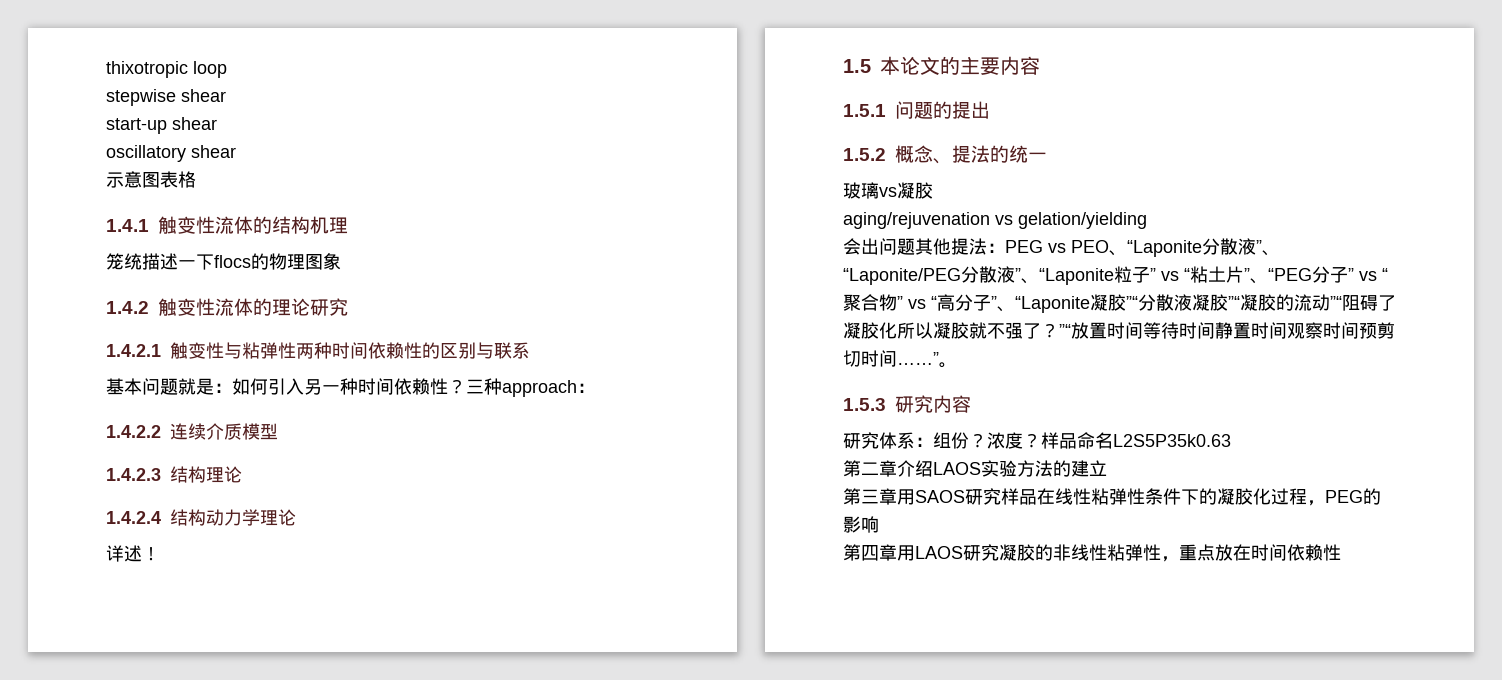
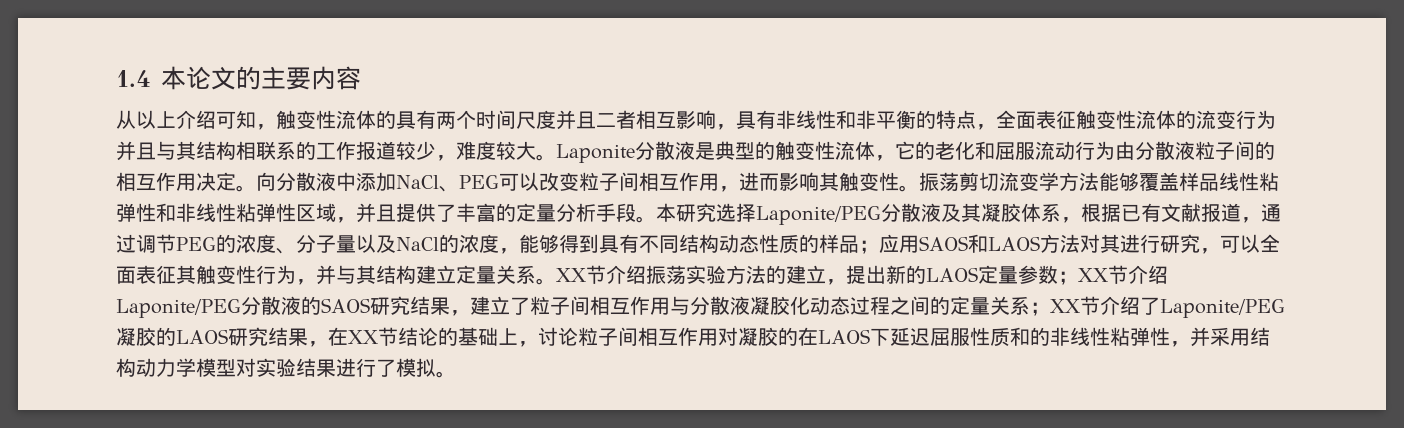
[106,61,227,78] [106,89,226,106] [106,117,217,134] [106,145,236,162] [106,171,196,188] [106,216,348,234] [106,253,341,270] [106,298,348,316] [106,342,530,359] [106,378,595,397] [106,423,278,440] [106,466,242,483] [106,509,296,526] [106,545,160,562] [843,56,1040,75] [843,101,990,119] [843,145,1047,164] [843,182,933,199] [843,212,1147,229] [843,238,1280,257] [843,266,1388,285] [843,294,1396,313] [843,322,1395,339] [843,350,957,368] [843,395,971,413] [843,432,1231,449] [843,460,1107,477] [843,488,1381,506] [843,516,879,533] [843,544,1341,562] thixotropic loop // stepwise shear // start-up shear // oscillatory shear // 示意图表格 // 1.4.1触变性流体的结构机理 // 笼统描述一下flocs的物理图象 // 1.4.2触变性流体的理论研究 // 1.4.2.1触变性与粘弹性两种时间依赖性的区别与联系 // 基本问题就是：如何引入另一种时间依赖性？三种approach： // 1.4.2.2连续介质模型 // 1.4.2.3结构理论 // 1.4.2.4结构动力学理论 // 详述！ // 1.5本论文的主要内容 // 1.5.1问题的提出 // 1.5.2概念、提法的统一 // 玻璃vs凝胶 // aging/rejuvenation vs gelation/yielding // 会出问题其他提法：PEG vs PEO、“Laponite分散液”、“Laponite/PEG分散液”、“Laponite粒子” vs “粘土片”、“PEG分子” vs “聚合物” vs “高分子”、“Laponite凝胶”“分散液凝胶”“凝胶的流动”“阻碍了凝胶化所以凝胶就不强了？”“放置时间等待时间静置时间观察时间预剪切时间……”。 // 1.5.3研究内容 // 研究体系：组份？浓度？样品命名L2S5P35k0.63 // 第二章介绍LAOS实验方法的建立 // 第三章用SAOS研究样品在线性粘弹性条件下的凝胶化过程，PEG的影响 // 第四章用LAOS研究凝胶的非线性粘弹性，重点放在时间依赖性 -> [116,66,361,90] [116,110,1276,130] [116,141,1275,163] [116,172,1279,192] [116,203,1281,225] [116,234,1280,254] [116,265,1168,285] [116,296,1285,318] [116,327,1270,347] [116,358,456,378] 1.4本论文的主要内容 // 从以上介绍可知，触变性流体的具有两个时间尺度并且二者相互影响，具有非线性和非平衡的特点，全面表征触变性流体的流变行为并且与其结构相联系的工作报道较少，难度较大。Laponite分散液是典型的触变性流体，它的老化和屈服流动行为由分散液粒子间的相互作用决定。向分散液中添加NaCl、PEG可以改变粒子间相互作用，进而影响其触变性。振荡剪切流变学方法能够覆盖样品线性粘弹性和非线性粘弹性区域，并且提供了丰富的定量分析手段。本研究选择Laponite/PEG分散液及其凝胶体系，根据已有文献报道，通过调节PEG的浓度、分子量以及NaCl的浓度，能够得到具有不同结构动态性质的样品；应用SAOS和LAOS方法对其进行研究，可以全面表征其触变性行为，并与其结构建立定量关系。XX节介绍振荡实验方法的建立，提出新的LAOS定量参数；XX节介绍Laponite/PEG分散液的SAOS研究结果，建立了粒子间相互作用与分散液凝胶化动态过程之间的定量关系；XX节介绍了Laponite/PEG凝胶的LAOS研究结果，在XX节结论的基础上，讨论粒子间相互作用对凝胶的在LAOS下延迟屈服性质和的非线性粘弹性，并采用结构动力学模型对实验结果进行了模拟。

